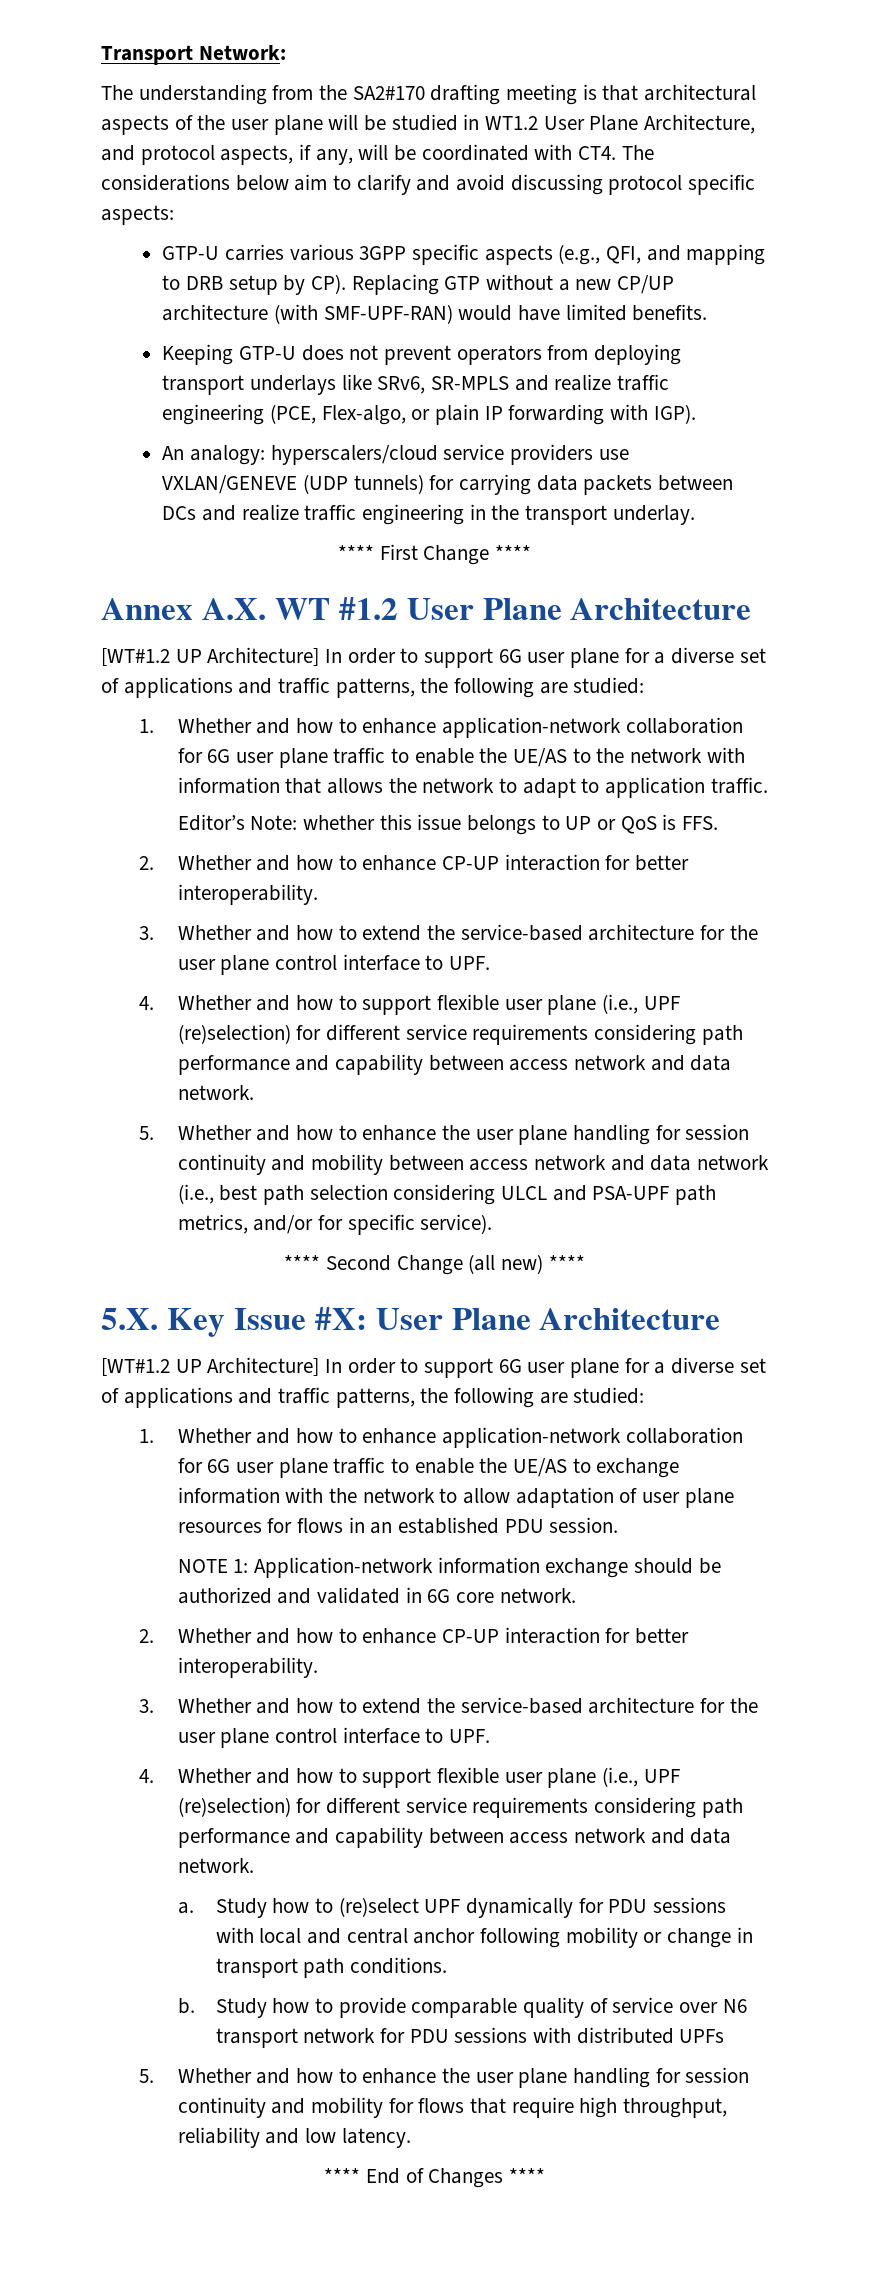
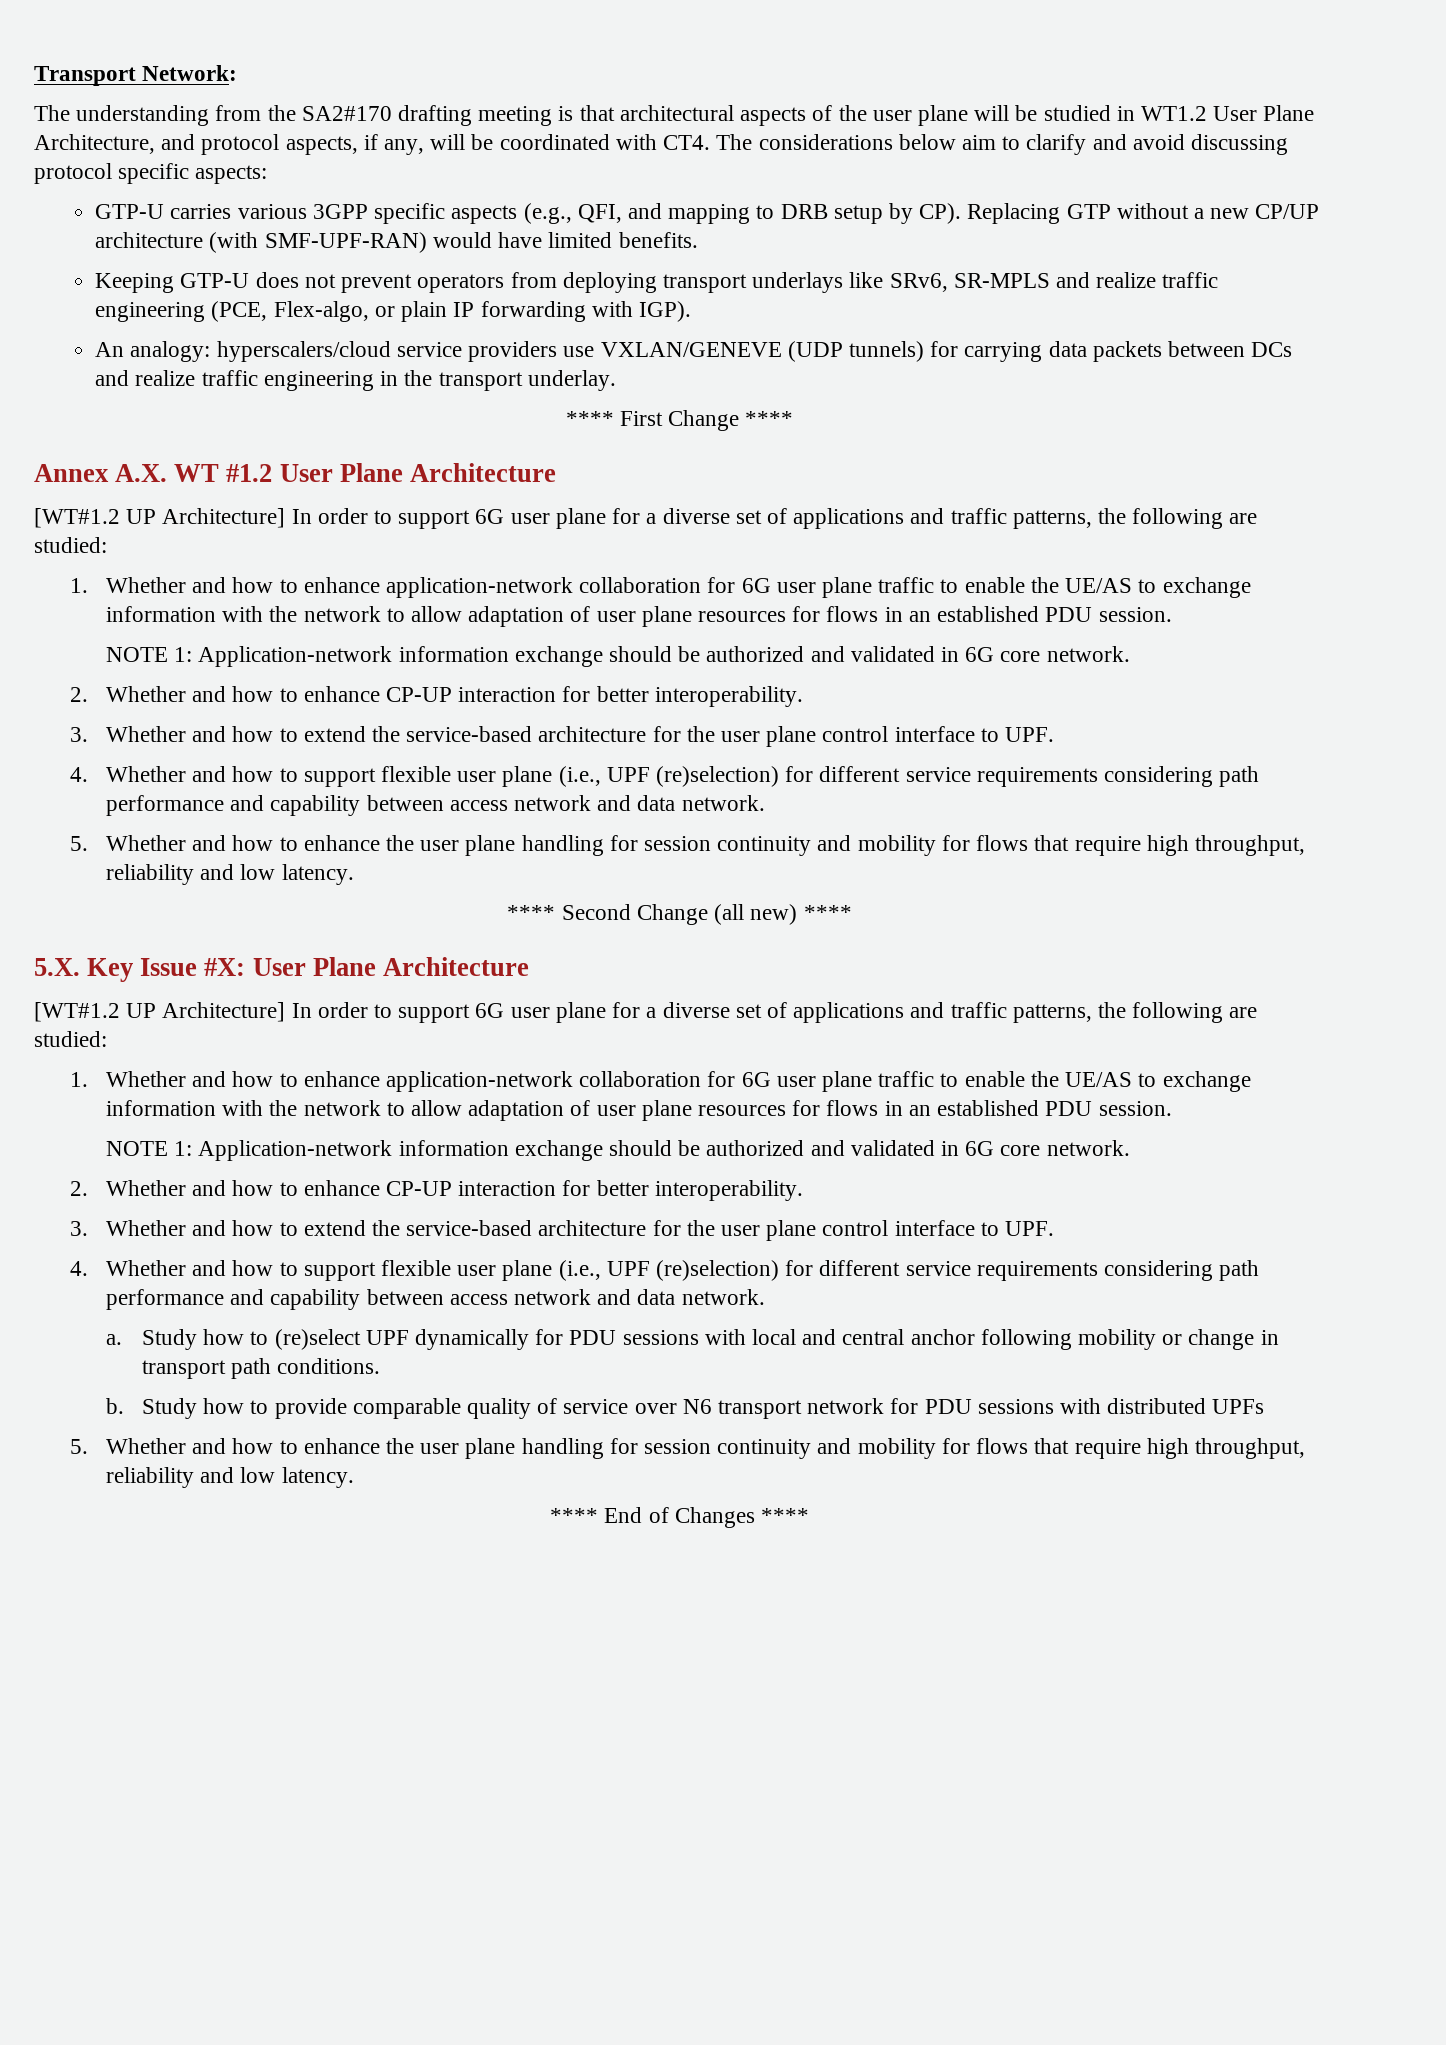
[596,747,745,763] [177,777,768,798] [177,814,718,835] the network with information that allows the network to adapt to application traffic. // Editor’s Note: whether this issue belongs to UP or QoS is FFS. -> [1162,577,1251,598] [105,606,1172,627] [105,646,1130,667] exchange information with the network to allow adaptation of user plane resources for flows in an established PDU session. // NOTE 1: Application-network information exchange should be authorized and validated in 6G core network.
[388,1155,769,1171] [177,1184,716,1205] [177,1214,493,1235] between access network and data network (i.e., best path selection considering ULCL and PSA-UPF path metrics, and/or for specific service). -> [941,835,1305,856] [105,864,354,885] for flows that require high throughput, reliability and low latency.

